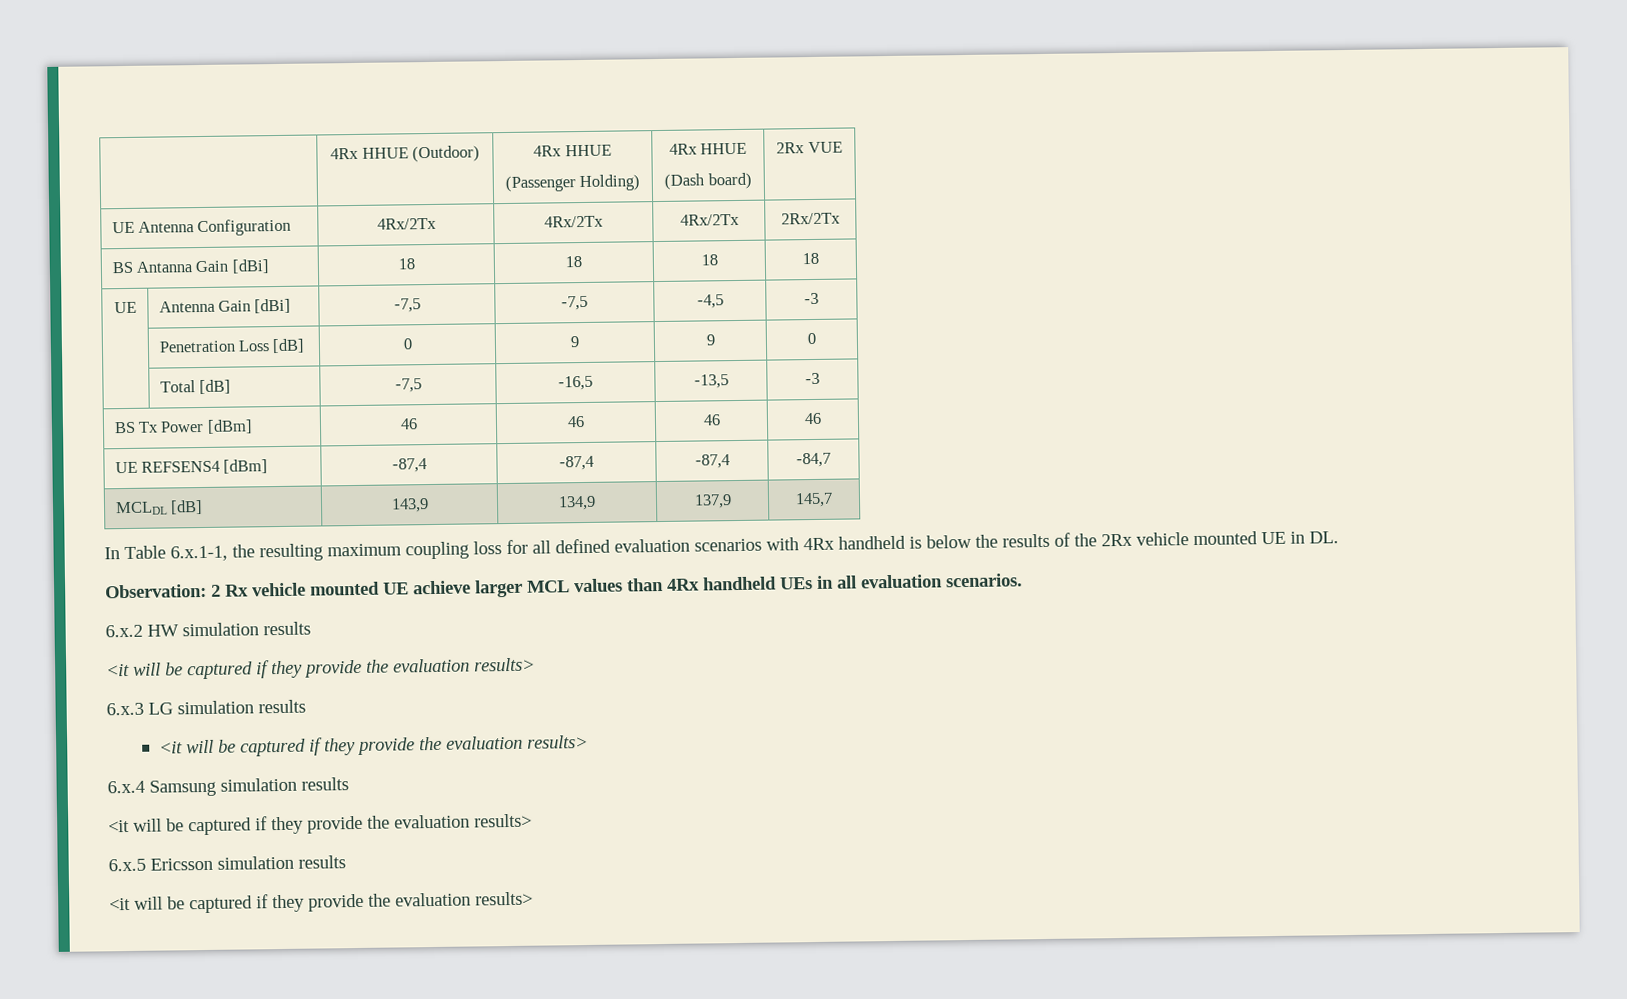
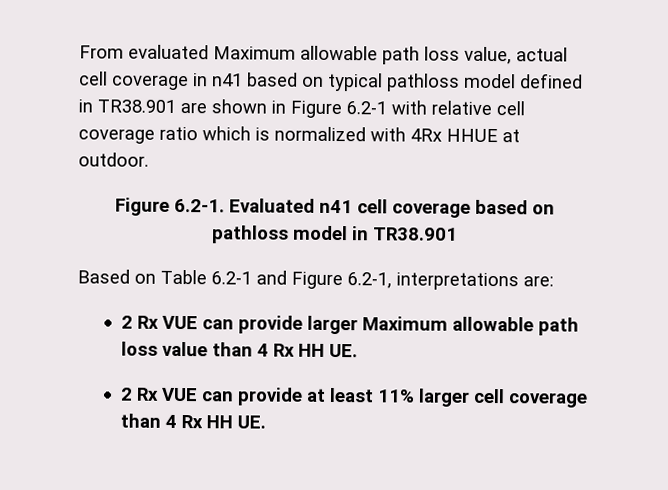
[330,145,480,163] [533,144,612,157] [504,174,641,193] [668,142,748,155] [664,172,752,190] [776,141,843,154] [111,218,292,237] [376,217,437,230] [544,215,604,228] [679,213,740,226] [781,212,841,225] [111,259,269,274] [397,258,415,270] [565,256,582,268] [700,254,718,266] [802,252,819,265] [113,301,137,314] [158,298,292,314] [393,298,421,313] [561,295,588,311] [696,294,724,309] [804,292,819,305] [158,338,306,354] [402,338,412,350] [570,336,579,348] [705,334,715,346] [807,332,816,345] [159,379,231,395] [394,378,422,393] [558,375,593,391] [693,374,729,389] [805,372,820,385] [113,419,253,434] [399,418,418,430] [567,415,585,428] [702,414,721,426] [804,412,822,425] [114,459,269,474] [391,458,427,473] [559,455,594,471] [694,454,730,469] [796,452,831,468] [114,500,203,516] [390,498,429,513] [558,495,596,511] [693,494,732,509] [795,492,833,508] [104,531,1339,562] [105,573,1023,599] [105,621,311,638] [106,657,535,680] [106,699,306,716] [158,734,588,757] [107,777,349,797] [108,813,532,836] [108,855,346,872] [109,891,533,914] | 4Rx HHUE (Outdoor) | 4Rx HHUE // (Passenger Holding) | 4Rx HHUE // (Dash board) | 2Rx VUE // UE Antenna Configuration | 4Rx/2Tx | 4Rx/2Tx | 4Rx/2Tx | 2Rx/2Tx // BS Antanna Gain [dBi] | 18 | 18 | 18 | 18 // UE | Antenna Gain [dBi] | -7,5 | -7,5 | -4,5 | -3 // | Penetration Loss [dB] | 0 | 9 | 9 | 0 // | Total [dB] | -7,5 | -16,5 | -13,5 | -3 // BS Tx Power [dBm] | 46 | 46 | 46 | 46 // UE REFSENS4 [dBm] | -87,4 | -87,4 | -87,4 | -84,7 // MCLDL [dB] | 143,9 | 134,9 | 137,9 | 145,7 // In Table 6.x.1-1, the resulting maximum coupling loss for all defined evaluation scenarios with 4Rx handheld is below the results of the 2Rx vehicle mounted UE in DL. // Observation: 2 Rx vehicle mounted UE achieve larger MCL values than 4Rx handheld UEs in all evaluation scenarios. // 6.x.2 HW simulation results // <it will be captured if they provide the evaluation results> // 6.x.3 LG simulation results // <it will be captured if they provide the evaluation results> // 6.x.4 Samsung simulation results // <it will be captured if they provide the evaluation results> // 6.x.5 Ericsson simulation results // <it will be captured if they provide the evaluation results> -> [79,44,568,65] [79,71,583,92] [78,99,525,119] [78,126,520,144] [78,152,149,167] [114,197,555,218] [211,225,458,244] [77,269,554,291] [120,315,579,336] [120,341,358,358] [119,387,588,408] [119,413,266,429] From evaluated Maximum allowable path loss value, actual cell coverage in n41 based on typical pathloss model defined in TR38.901 are shown in Figure 6.2-1 with relative cell coverage ratio which is normalized with 4Rx HHUE at outdoor. // Figure 6.2-1. Evaluated n41 cell coverage based on pathloss model in TR38.901 // Based on Table 6.2-1 and Figure 6.2-1, interpretations are: // 2 Rx VUE can provide larger Maximum allowable path loss value than 4 Rx HH UE. // 2 Rx VUE can provide at least 11% larger cell coverage than 4 Rx HH UE.

